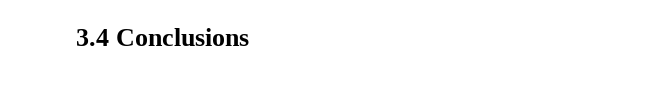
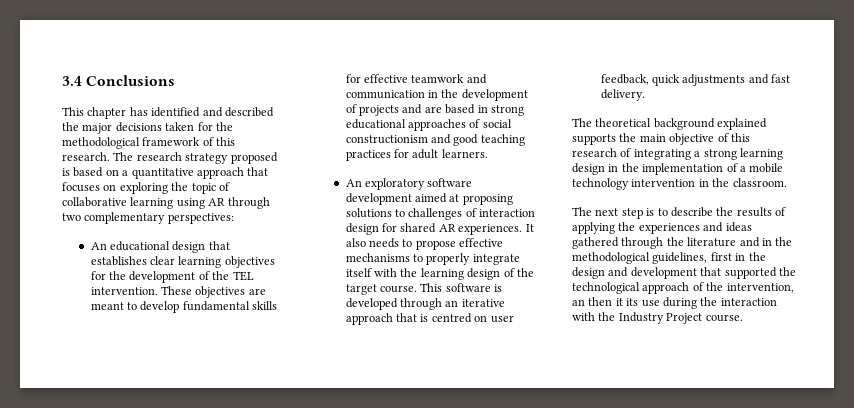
(250, 37) none -> [62,107,274,119] [62,122,233,134] [62,137,236,149] [62,152,278,164] [62,167,269,179] [62,182,230,194] [62,197,270,209] [62,212,234,224] [90,241,230,253] [90,256,275,268] [90,271,254,283] [90,286,266,298] [90,301,278,313] [345,74,487,84] [345,89,528,101] [345,104,524,116] [345,119,512,131] [345,134,525,146] [345,149,488,161] [345,178,473,190] [345,193,513,205] [345,208,536,220] [345,223,534,235] [345,238,504,250] [345,253,520,265] [345,268,534,280] [345,283,503,295] [345,298,505,310] [345,313,514,325] [600,74,791,86] [600,89,645,101] [572,118,768,130] [572,133,750,145] [572,148,783,160] [572,163,784,175] [572,178,787,190] [572,207,786,219] [572,222,752,234] [572,237,793,249] [572,252,766,264] [572,267,796,279] [572,282,794,294] [572,297,777,309] [572,312,743,324] // This chapter has identified and described the major decisions taken for the methodological framework of this research. The research strategy proposed is based on a quantitative approach that focuses on exploring the topic of collaborative learning using AR through two complementary perspectives: // An educational design that establishes clear learning objectives for the development of the TEL intervention. These objectives are meant to develop fundamental skills for effective teamwork and communication in the development of projects and are based in strong educational approaches of social constructionism and good teaching practices for adult learners. // An exploratory software development aimed at proposing solutions to challenges of interaction design for shared AR experiences. It also needs to propose effective mechanisms to properly integrate itself with the learning design of the target course. This software is developed through an iterative approach that is centred on user feedback, quick adjustments and fast delivery. // The theoretical background explained supports the main objective of this research of integrating a strong learning design in the implementation of a mobile technology intervention in the classroom. // The next step is to describe the results of applying the experiences and ideas gathered through the literature and in the methodological guidelines, first in the design and development that supported the technological approach of the intervention, an then it its use during the interaction with the Industry Project course.

